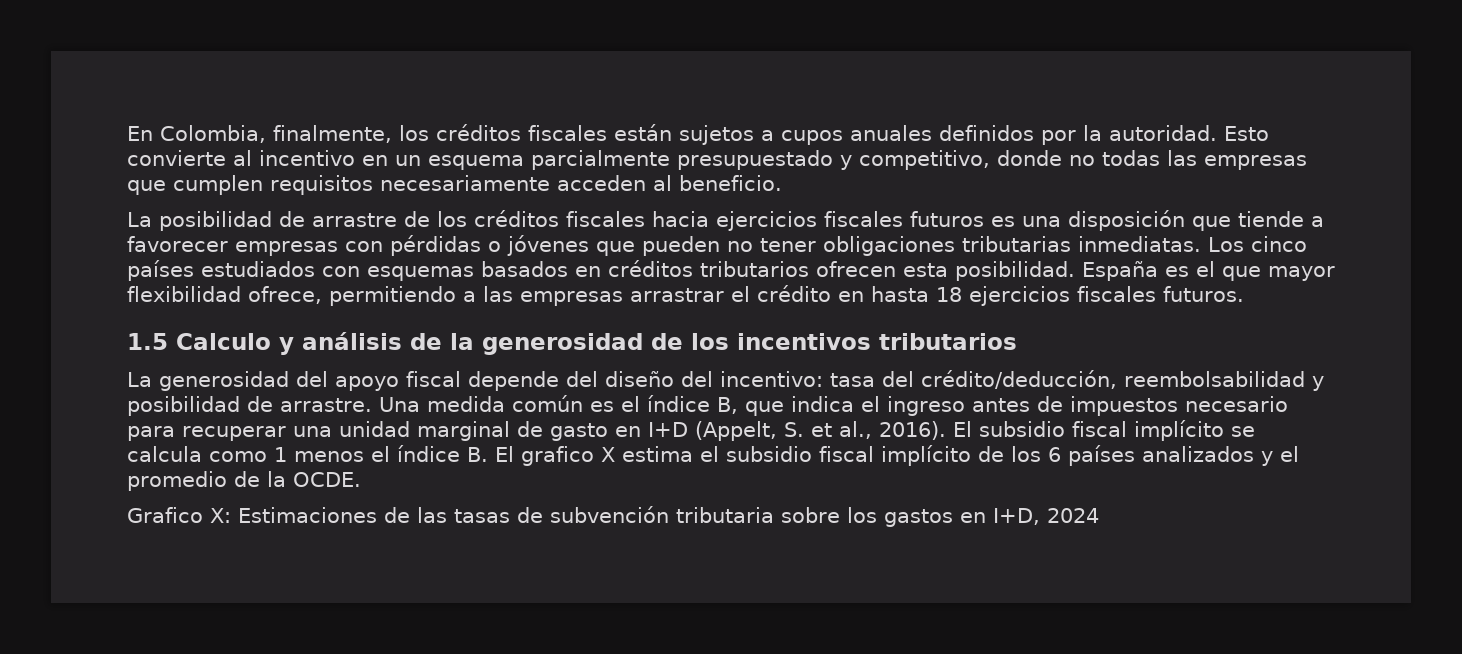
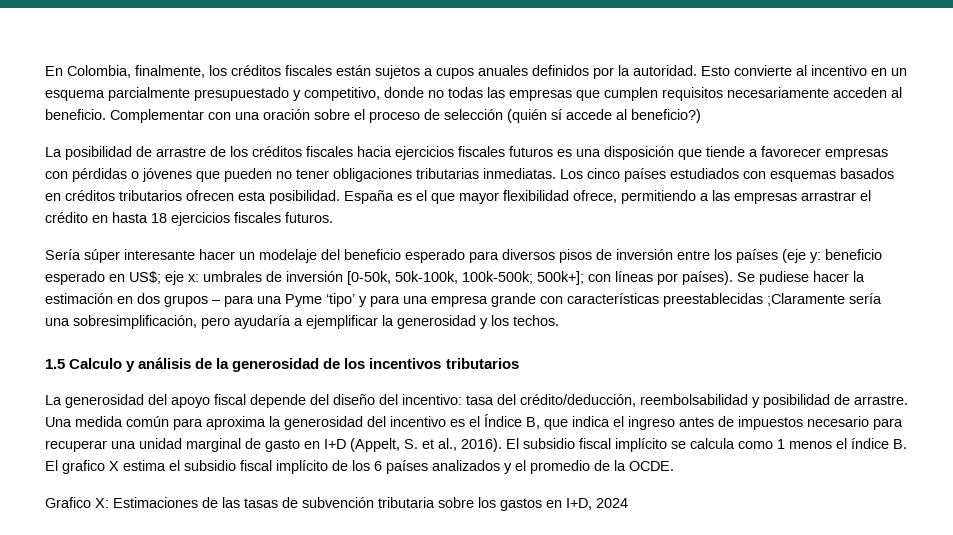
(782, 183) none -> [110,109,701,123] Complementar con una oración sobre el proceso de selección (quién sí accede al beneficio?)
(1244, 294) none -> [45,249,882,263] [45,271,865,285] [45,293,882,307] [45,315,559,329] // Sería súper interesante hacer un modelaje del beneficio esperado para diversos pisos de inversión entre los países (eje y: beneficio esperado en US$; eje x: umbrales de inversión [0-50k, 50k-100k, 100k-500k; 500k+]; con líneas por países). Se pudiese hacer la estimación en dos grupos – para una Pyme ‘tipo’ y para una empresa grande con características preestablecidas ;Claramente sería una sobresimplificación, pero ayudaría a ejemplificar la generosidad y los techos.
[590,395,710,412] es el índice -> [173,414,522,430] para aproxima la generosidad del incentivo es el Índice

